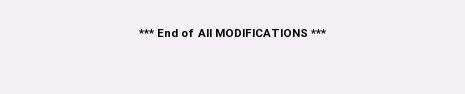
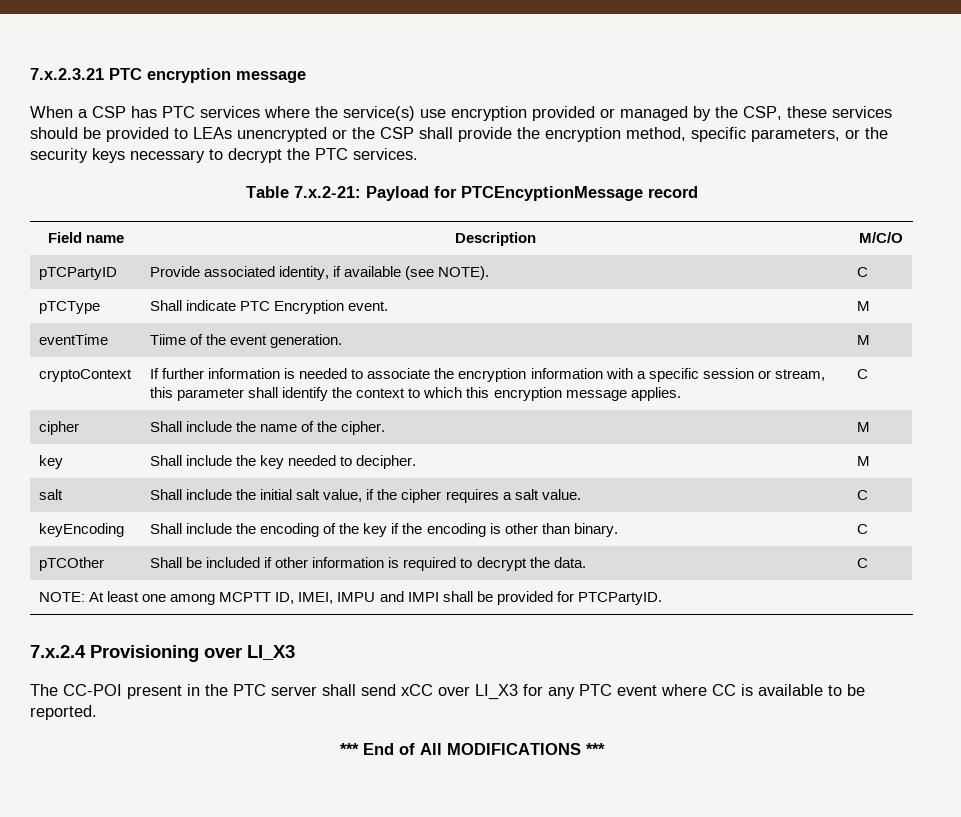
(138, 33) none -> [30,68,306,83] [30,106,892,121] [30,127,888,142] [30,148,418,163] [245,186,698,201] [47,232,125,243] [454,232,536,246] [858,232,903,243] [39,267,118,280] [150,266,490,280] [857,267,869,277] [39,301,101,314] [150,300,389,314] [857,301,871,311] [39,334,109,345] [150,334,343,348] [857,335,871,345] [39,369,133,382] [150,368,825,382] [150,387,681,401] [857,369,869,379] [39,421,80,435] [150,421,386,435] [857,422,871,432] [39,455,64,469] [150,455,417,469] [857,456,871,466] [39,489,64,500] [150,489,581,503] [857,490,869,500] [39,523,125,537] [150,523,618,537] [857,524,869,534] [39,557,105,571] [150,557,586,571] [857,558,869,568] [39,591,662,605] [30,645,295,662] [30,684,865,700] [30,705,97,720] 7.x.2.3.21 PTC encryption message // When a CSP has PTC services where the service(s) use encryption provided or managed by the CSP, these services should be provided to LEAs unencrypted or the CSP shall provide the encryption method, specific parameters, or the security keys necessary to decrypt the PTC services. // Table 7.x.2-21: Payload for PTCEncyptionMessage record // Field name | Description | M/C/O // pTCPartyID | Provide associated identity, if available (see NOTE). | C // pTCType | Shall indicate PTC Encryption event. | M // eventTime | Tiime of the event generation. | M // cryptoContext | If further information is needed to associate the encryption information with a specific session or stream, this parameter shall identify the context to which this encryption message applies. | C // cipher | Shall include the name of the cipher. | M // key | Shall include the key needed to decipher. | M // salt | Shall include the initial salt value, if the cipher requires a salt value. | C // keyEncoding | Shall include the encoding of the key if the encoding is other than binary. | C // pTCOther | Shall be included if other information is required to decrypt the data. | C // NOTE: At least one among MCPTT ID, IMEI, IMPU and IMPI shall be provided for PTCPartyID. // 7.x.2.4 Provisioning over LI_X3 // The CC-POI present in the PTC server shall send xCC over LI_X3 for any PTC event where CC is available to be reported. //

